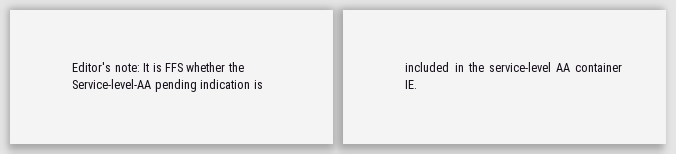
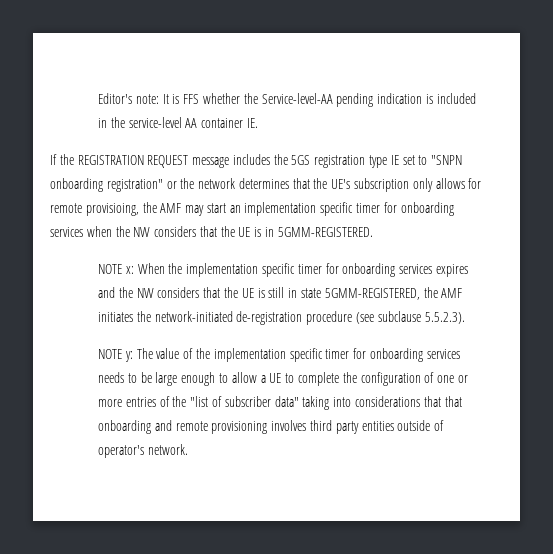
(418, 84) none -> [50,154,463,168] [50,178,482,192] [50,202,454,216] [50,226,373,237] [98,263,468,277] [98,287,463,300] [98,311,465,325] [98,348,460,362] [98,372,468,386] [98,396,462,410] [98,420,445,434] [98,444,188,458] // If the REGISTRATION REQUEST message includes the 5GS registration type IE set to "SNPN onboarding registration" or the network determines that the UE's subscription only allows for remote provisioing, the AMF may start an implementation specific timer for onboarding services when the NW considers that the UE is in 5GMM-REGISTERED. // NOTE x: When the implementation specific timer for onboarding services expires and the NW considers that the UE is still in state 5GMM-REGISTERED, the AMF initiates the network-initiated de-registration procedure (see subclause 5.5.2.3). // NOTE y: The value of the implementation specific timer for onboarding services needs to be large enough to allow a UE to complete the configuration of one or more entries of the "list of subscriber data" taking into considerations that that onboarding and remote provisioning involves third party entities outside of operator's network.

